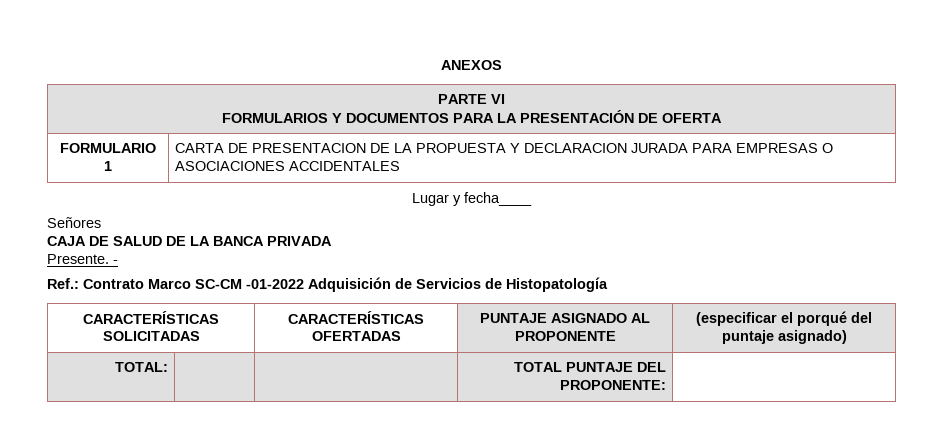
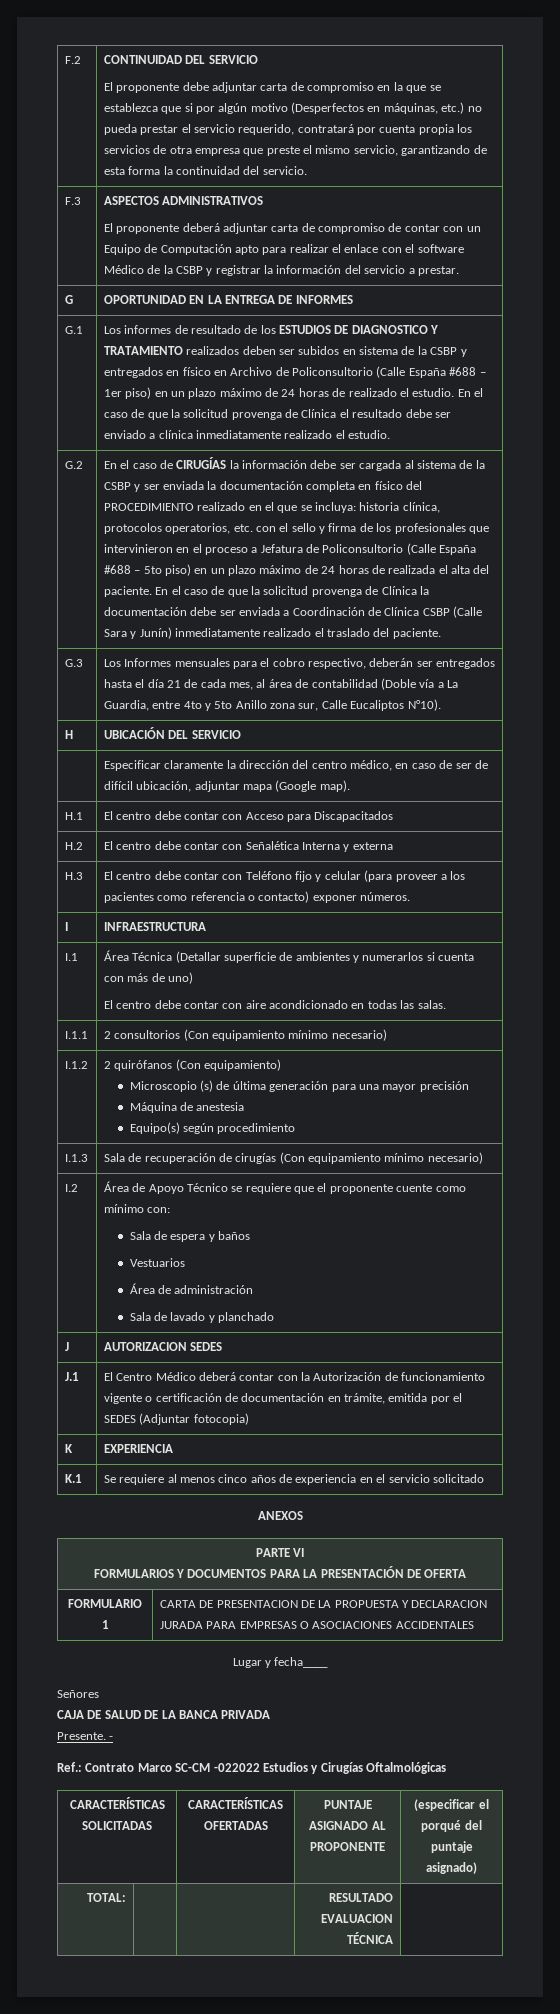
(441, 65) none -> [64,56,81,64] [103,55,258,64] [103,82,441,93] [103,102,482,114] [103,124,473,135] [103,145,487,156] [103,166,307,175] [64,197,81,205] [103,196,264,205] [103,223,481,234] [103,244,464,255] [103,265,459,276] [64,295,73,304] [103,295,353,304] [64,326,83,334] [103,325,439,334] [103,346,467,357] [103,366,486,378] [103,387,484,399] [103,409,451,420] [103,430,391,439] [64,461,83,469] [103,457,485,471] [103,481,423,492] [103,502,440,513] [103,523,489,534] [103,543,477,555] [103,564,490,576] [103,586,429,597] [103,606,483,618] [103,627,441,639] [64,659,83,667] [103,658,496,669] [103,678,459,690] [103,699,441,711] [64,730,73,739] [103,727,241,739] [103,760,488,771] [103,780,350,792] [64,812,83,820] [103,811,394,822] [64,842,83,850] [103,841,393,852] [64,872,83,880] [103,870,466,882] [103,891,411,903] [64,922,68,931] [103,922,206,931] [64,953,78,961] [103,950,475,963] [103,972,193,984] [103,1000,446,1009] [64,1031,88,1039] [103,1029,387,1041] [64,1061,88,1069] [103,1059,281,1071] [129,1080,469,1092] [129,1102,245,1113] [129,1122,296,1134] [64,1154,88,1162] [103,1152,483,1164] [64,1184,78,1192] [103,1181,466,1194] [103,1204,171,1213] [129,1231,251,1242] [129,1258,185,1267] [129,1283,254,1294] [129,1312,275,1323] [64,1342,69,1351] [103,1342,223,1351] [64,1372,79,1381] [103,1372,486,1381] [103,1393,463,1404] [103,1413,249,1425] [64,1444,73,1453] [103,1444,173,1453] [64,1474,82,1483] [103,1474,484,1485] F.2 | CONTINUIDAD DEL SERVICIO // El proponente debe adjuntar carta de compromiso en la que se establezca que si por algún motivo (Desperfectos en máquinas, etc.) no pueda prestar el servicio requerido, contratará por cuenta propia los servicios de otra empresa que preste el mismo servicio, garantizando de esta forma la continuidad del servicio. // F.3 | ASPECTOS ADMINISTRATIVOS // El proponente deberá adjuntar carta de compromiso de contar con un Equipo de Computación apto para realizar el enlace con el software Médico de la CSBP y registrar la información del servicio a prestar. // G | OPORTUNIDAD EN LA ENTREGA DE INFORMES // G.1 | Los informes de resultado de los ESTUDIOS DE DIAGNOSTICO Y TRATAMIENTO realizados deben ser subidos en sistema de la CSBP y entregados en físico en Archivo de Policonsultorio (Calle España #688 – 1er piso) en un plazo máximo de 24 horas de realizado el estudio. En el caso de que la solicitud provenga de Clínica el resultado debe ser enviado a clínica inmediatamente realizado el estudio. // G.2 | En el caso de CIRUGÍAS la información debe ser cargada al sistema de la CSBP y ser enviada la documentación completa en físico del PROCEDIMIENTO realizado en el que se incluya: historia clínica, protocolos operatorios, etc. con el sello y firma de los profesionales que intervinieron en el proceso a Jefatura de Policonsultorio (Calle España #688 – 5to piso) en un plazo máximo de 24 horas de realizada el alta del paciente. En el caso de que la solicitud provenga de Clínica la documentación debe ser enviada a Coordinación de Clínica CSBP (Calle Sara y Junín) inmediatamente realizado el traslado del paciente. // G.3 | Los Informes mensuales para el cobro respectivo, deberán ser entregados hasta el día 21 de cada mes, al área de contabilidad (Doble vía a La Guardia, entre 4to y 5to Anillo zona sur, Calle Eucaliptos N°10). // H | UBICACIÓN DEL SERVICIO // | Especificar claramente la dirección del centro médico, en caso de ser de difícil ubicación, adjuntar mapa (Google map). // H.1 | El centro debe contar con Acceso para Discapacitados // H.2 | El centro debe contar con Señalética Interna y externa // H.3 | El centro debe contar con Teléfono fijo y celular (para proveer a los pacientes como referencia o contacto) exponer números. // I | INFRAESTRUCTURA // I.1 | Área Técnica (Detallar superficie de ambientes y numerarlos si cuenta con más de uno) // El centro debe contar con aire acondicionado en todas las salas. // I.1.1 | 2 consultorios (Con equipamiento mínimo necesario) // I.1.2 | 2 quirófanos (Con equipamiento) // Microscopio (s) de última generación para una mayor precisión // Máquina de anestesia // Equipo(s) según procedimiento // I.1.3 | Sala de recuperación de cirugías (Con equipamiento mínimo necesario) // I.2 | Área de Apoyo Técnico se requiere que el proponente cuente como mínimo con: // Sala de espera y baños // Vestuarios // Área de administración // Sala de lavado y planchado // J | AUTORIZACION SEDES // J.1 | El Centro Médico deberá contar con la Autorización de funcionamiento vigente o certificación de documentación en trámite, emitida por el SEDES (Adjuntar fotocopia) // K | EXPERIENCIA // K.1 | Se requiere al menos cinco años de experiencia en el servicio solicitado //
[246,277,608,292] -01-2022 Adquisición de Servicios de Histopatología -> [213,1762,446,1774] -022022 Estudios y Cirugías Oftalmológicas
[513,362,666,372] [559,380,666,390] TOTAL PUNTAJE DEL PROPONENTE: -> [329,1893,394,1902] [321,1914,394,1923] [347,1932,394,1944] RESULTADO EVALUACION TÉCNICA

